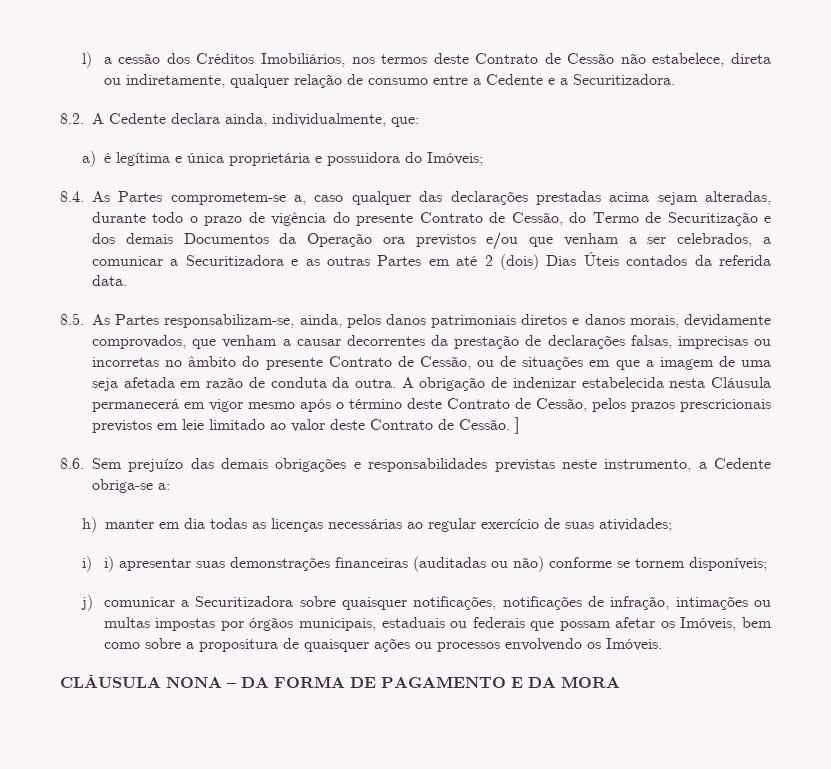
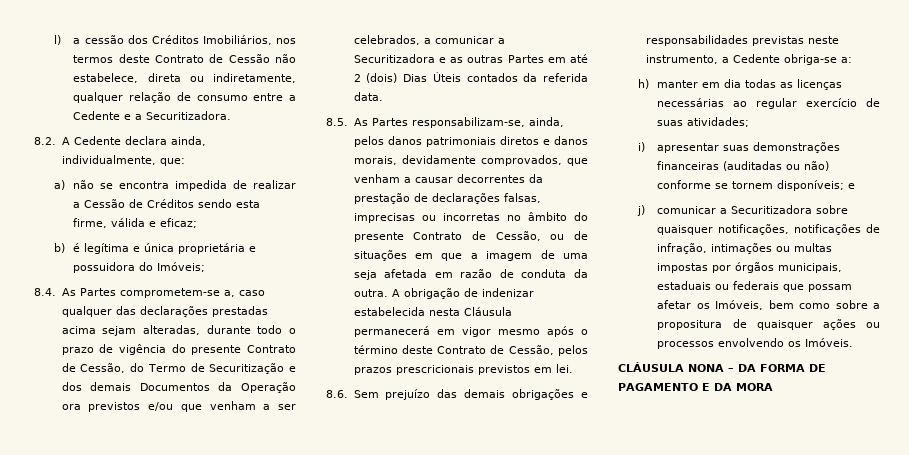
(96, 159) none -> [73,180,296,191] [73,199,261,208] [73,218,198,228] [53,243,65,253] não se encontra impedida de realizar a Cessão de Créditos sendo esta firme, válida e eficaz; // b)
[182,417,519,434] leie limitado ao valor deste Contrato de Cessão. ] -> [555,364,573,373] lei.
[103,556,114,572] i) -> (645, 147) none
(767, 564) none -> [848,183,856,189] e

